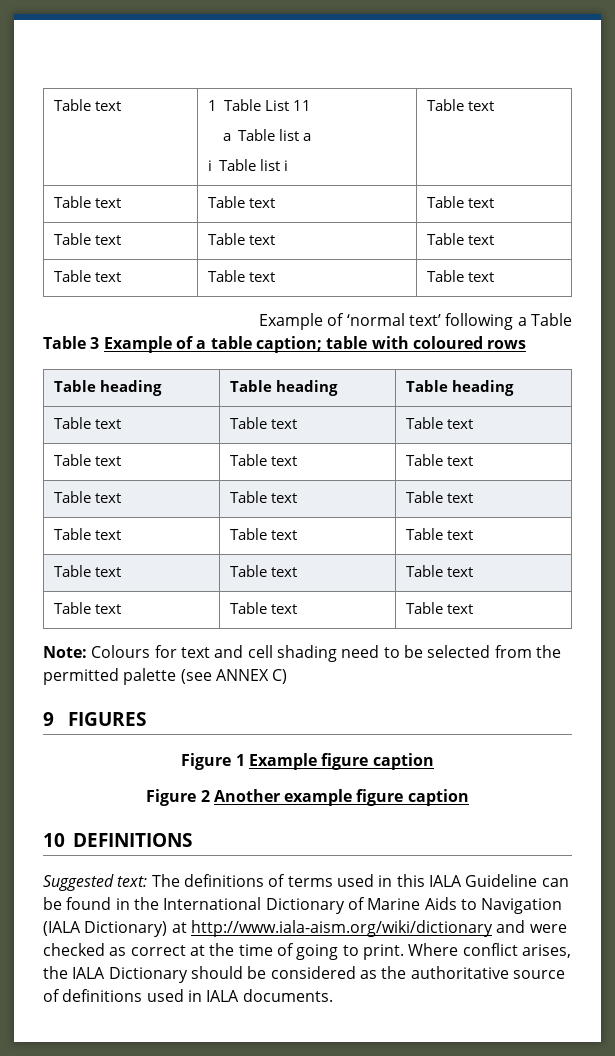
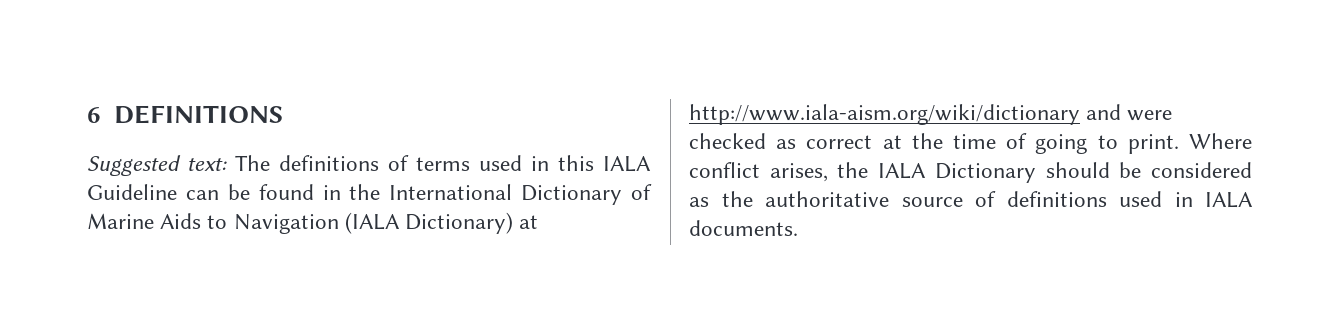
[53,99,121,111] [207,99,311,111] [222,129,311,141] [207,159,288,171] [426,99,494,111] [53,196,121,208] [207,196,275,208] [426,196,494,208] [53,233,121,245] [207,233,275,245] [426,233,494,245] [53,270,121,282] [207,270,275,282] [426,270,494,282] [259,313,573,330] [43,336,527,353] [53,380,162,396] [229,380,338,396] [405,380,514,396] [53,417,121,429] [229,417,297,429] [405,417,473,429] [53,454,121,466] [229,454,297,466] [405,454,473,466] [53,491,121,503] [229,491,297,503] [405,491,473,503] [53,528,121,540] [229,528,297,540] [405,528,473,540] [53,565,121,577] [229,565,297,577] [405,565,473,577] [53,602,121,614] [229,602,297,614] [405,602,473,614] [43,645,561,662] [43,668,288,685] [43,712,147,726] [181,753,434,770] [146,789,469,806] [43,833,65,847] Table text | 1 Table List 11 // a Table list a // i Table list i | Table text // Table text | Table text | Table text // Table text | Table text | Table text // Table text | Table text | Table text // Example of ‘normal text’ following a Table // Table 3 Example of a table caption; table with coloured rows // Table heading | Table heading | Table heading // Table text | Table text | Table text // Table text | Table text | Table text // Table text | Table text | Table text // Table text | Table text | Table text // Table text | Table text | Table text // Table text | Table text | Table text // Note: Colours for text and cell shading need to be selected from the permitted palette (see ANNEX C) // 9 FIGURES // Figure 1 Example figure caption // Figure 2 Another example figure caption // 10 -> [87,107,101,123] 6

